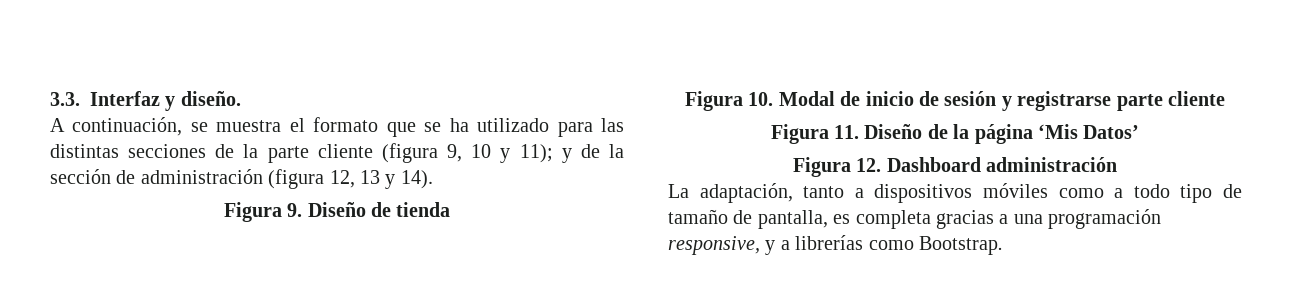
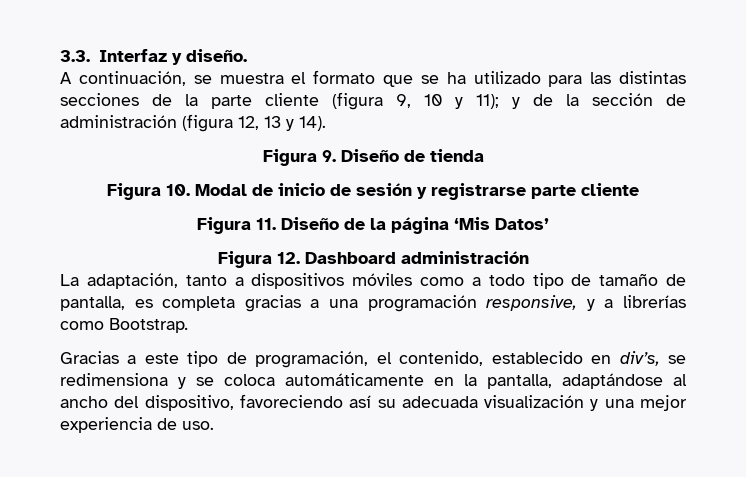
(1003, 245) none -> [60,351,687,368] [60,373,687,389] [60,394,687,411] [60,417,214,433] // Gracias a este tipo de programación, el contenido, establecido en div’s, se redimensiona y se coloca automáticamente en la pantalla, adaptándose al ancho del dispositivo, favoreciendo así su adecuada visualización y una mejor experiencia de uso.

